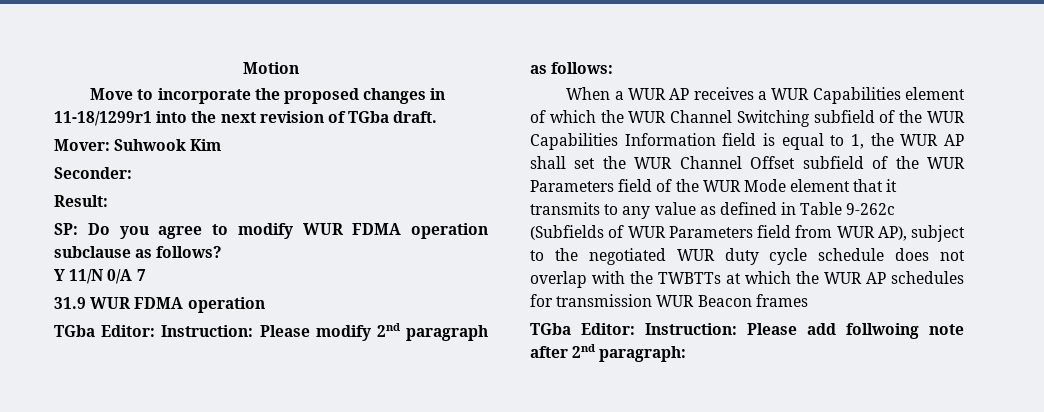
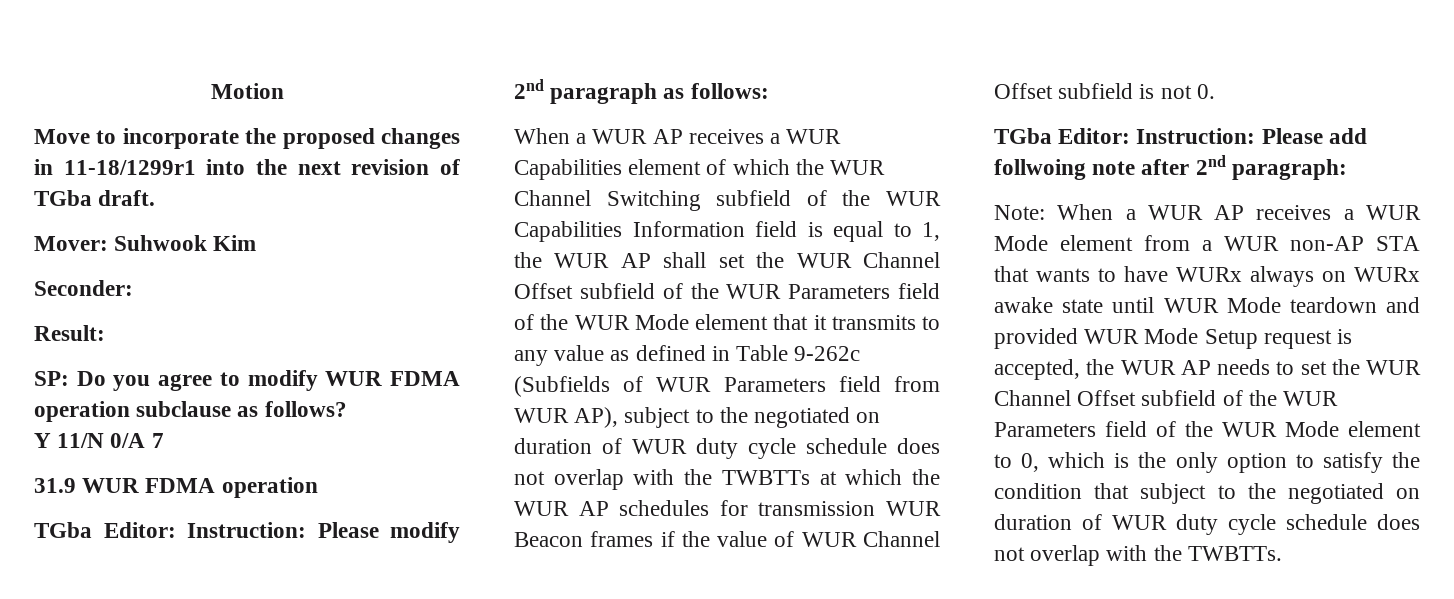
(666, 256) none -> [856,412,881,423] [514,438,622,454] on duration of
(808, 300) none -> [660,531,940,547] [994,83,1215,99] if the value of WUR Channel Offset subfield is not 0.
(687, 354) none -> [994,204,1421,220] [994,235,1420,251] [994,266,1420,287] [994,297,1420,313] [994,328,1353,349] [994,359,1421,380] [994,390,1339,406] [994,421,1421,437] [994,452,1420,473] [994,483,1420,504] [994,514,1420,535] [994,545,1282,566] // Note: When a WUR AP receives a WUR Mode element from a WUR non-AP STA that wants to have WURx always on WURx awake state until WUR Mode teardown and provided WUR Mode Setup request is accepted, the WUR AP needs to set the WUR Channel Offset subfield of the WUR Parameters field of the WUR Mode element to 0, which is the only option to satisfy the condition that subject to the negotiated on duration of WUR duty cycle schedule does not overlap with the TWBTTs.

